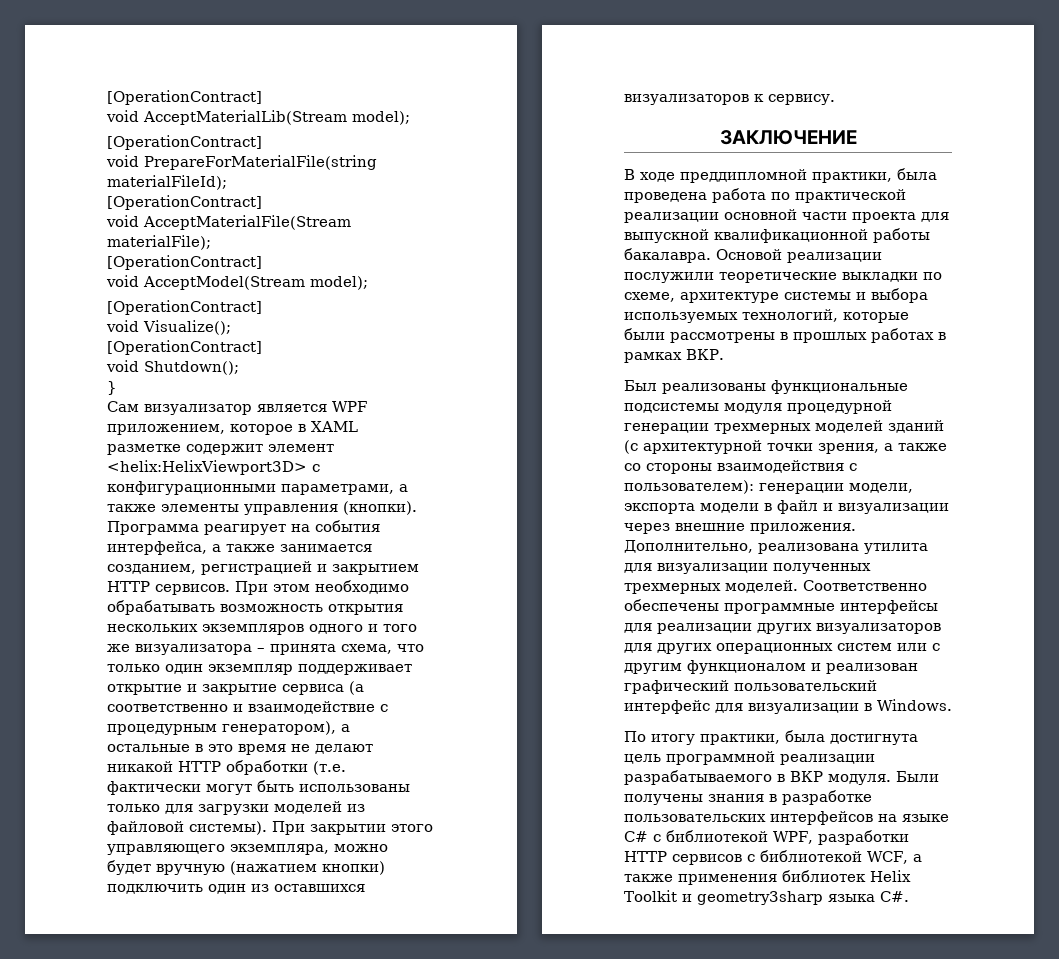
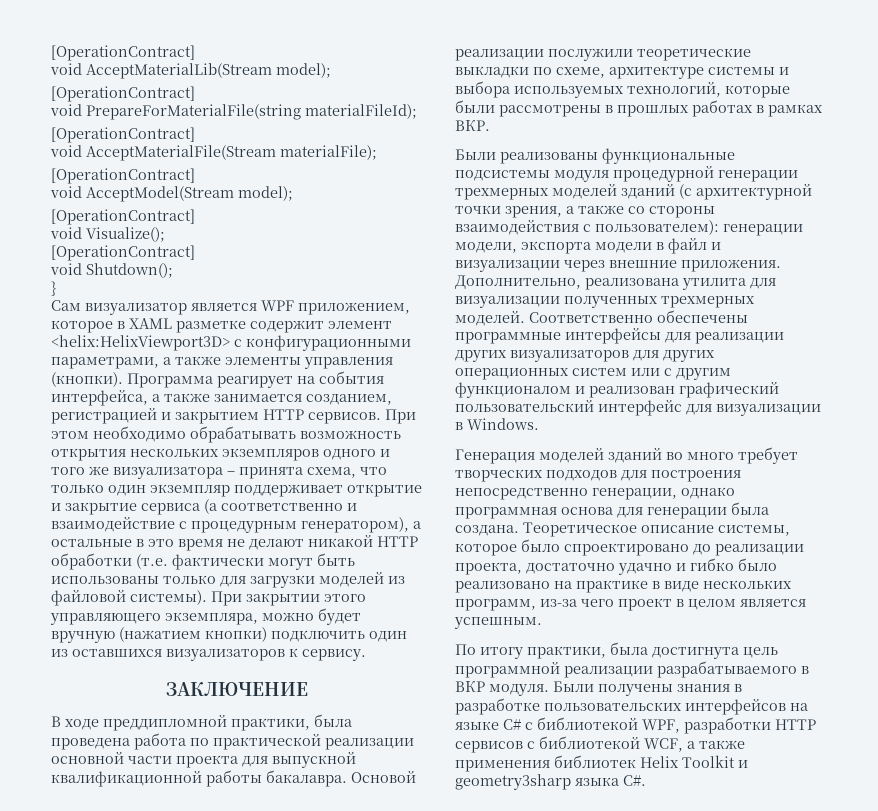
[624,380,657,391] Был -> [455,149,496,160] Были
(952, 705) none -> [455,447,798,464] [455,469,741,482] [455,487,735,500] [455,502,769,519] [455,522,790,537] [455,539,804,556] [455,558,777,575] [455,580,792,593] [455,598,806,611] [454,617,542,629] // Генерация моделей зданий во много требует творческих подходов для построения непосредственно генерации, однако программная основа для генерации была создана. Теоретическое описание системы, которое было спроектировано до реализации проекта, достаточно удачно и гибко было реализовано на практике в виде нескольких программ, из-за чего проект в целом является успешным.

